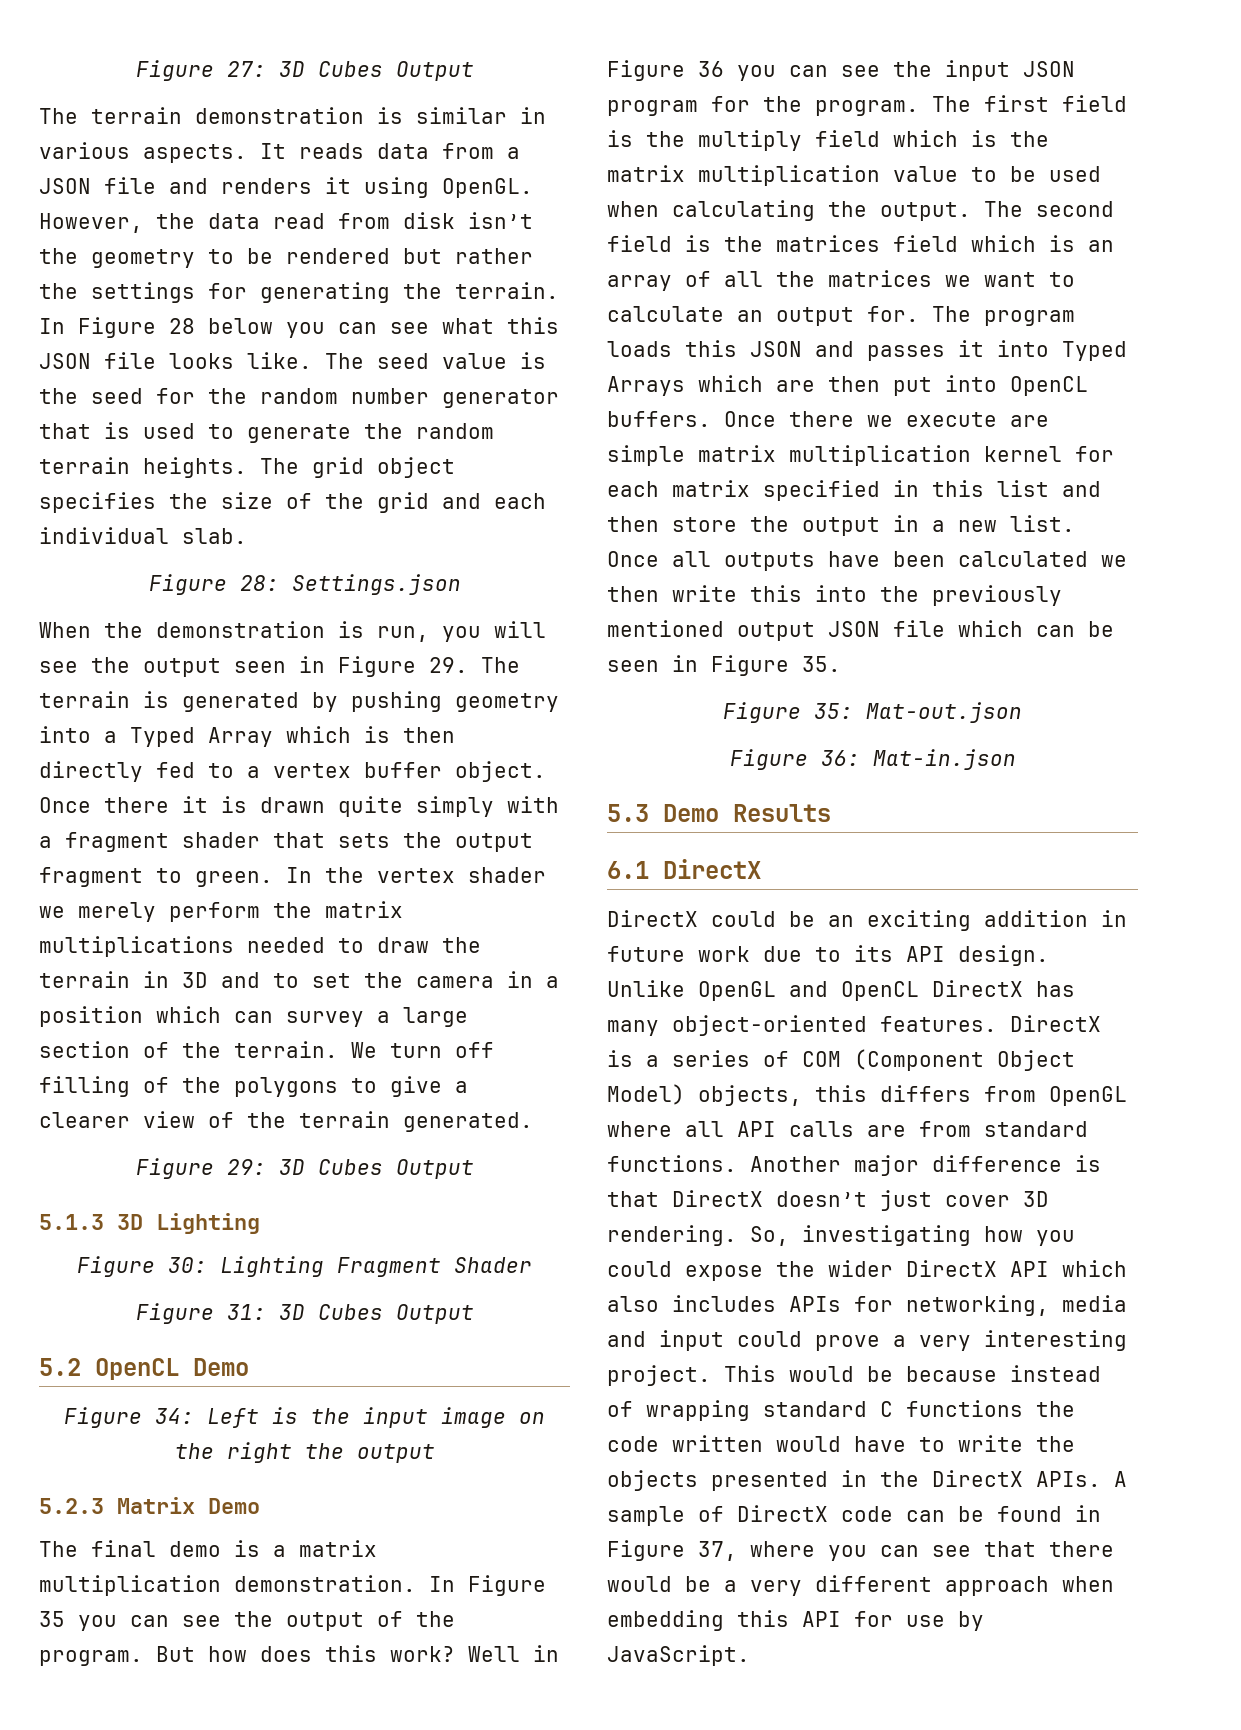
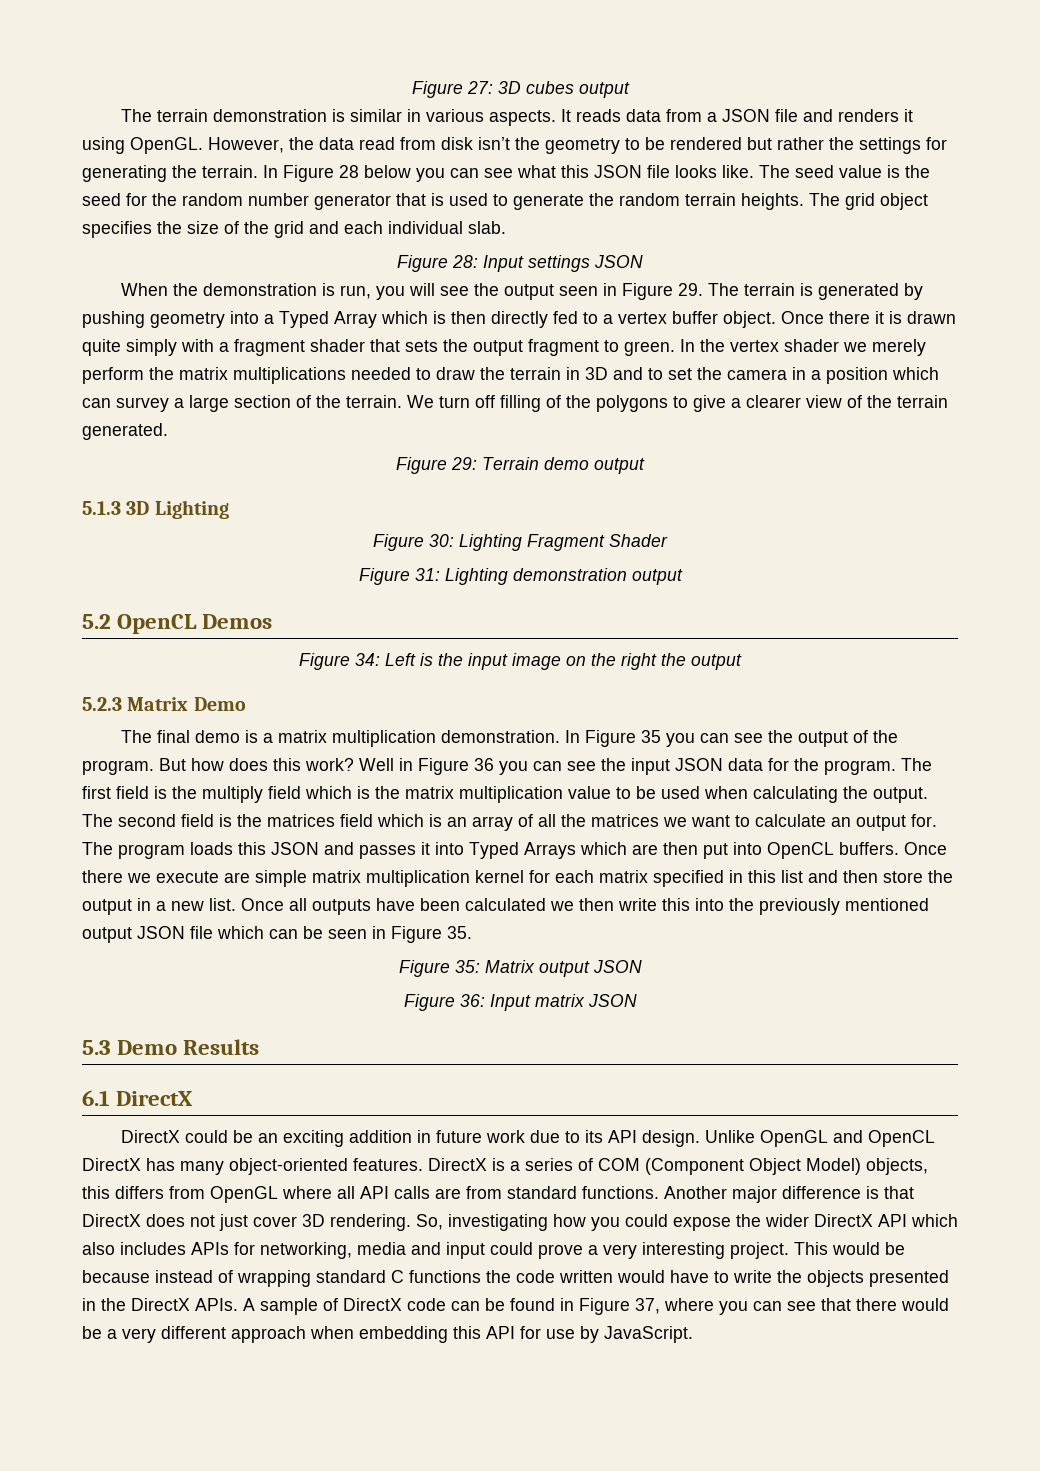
[317,61,474,81] Cubes Output -> [525,81,630,98] cubes output
[291,574,461,595] Settings.json -> [483,255,643,272] Input settings JSON
[278,1159,474,1179] 3D Cubes Output -> [482,457,645,474] Terrain demo output
[278,1304,474,1324] 3D Cubes Output -> [444,568,683,585] Lighting demonstration output
[193,1358,249,1376] Demo -> [202,614,273,629] Demos
[607,100,698,116] program -> [728,758,763,771] data
[866,702,1022,723] Mat-out.json -> [484,960,642,977] Matrix output JSON
[872,749,1016,770] Mat-in.json -> [489,994,637,1011] Input matrix JSON
[776,1191,867,1207] doesn’t -> [146,1214,215,1227] does not

